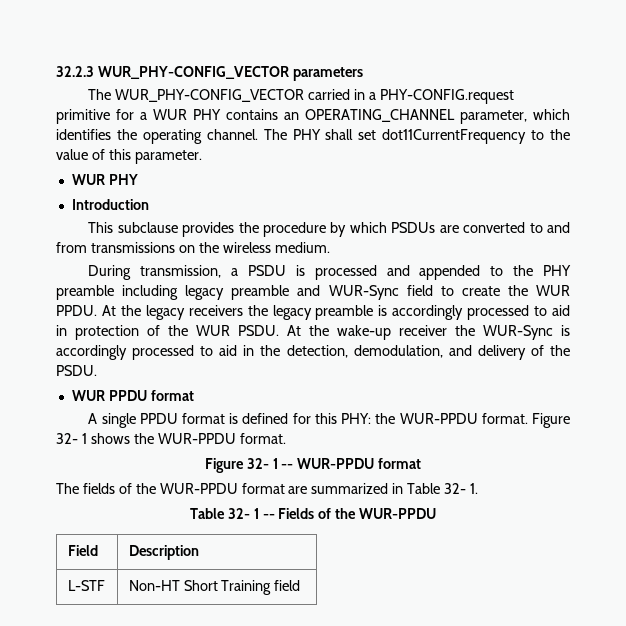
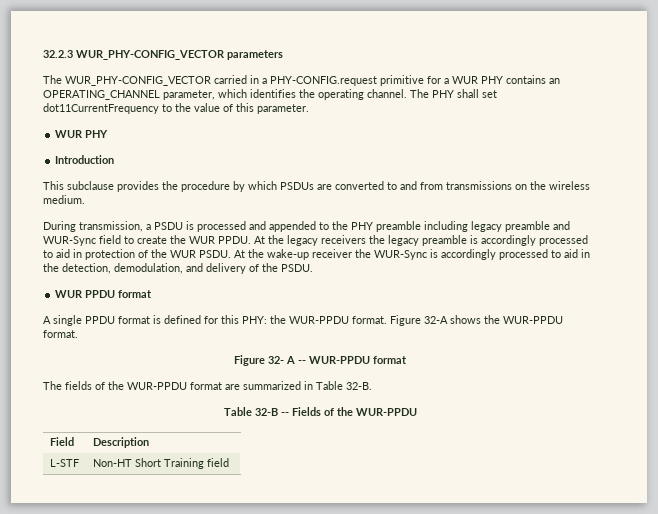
[56,433,87,444] 32- 1 -> [424,316,448,324] 32-A
[272,458,278,469] 1 -> [286,356,295,364] A
[444,483,479,494] [189,508,259,519] 32- 1. // Table 32- 1 -> [346,382,372,390] [223,407,278,416] 32-B. // Table 32-B

